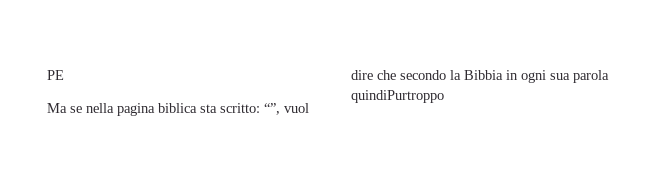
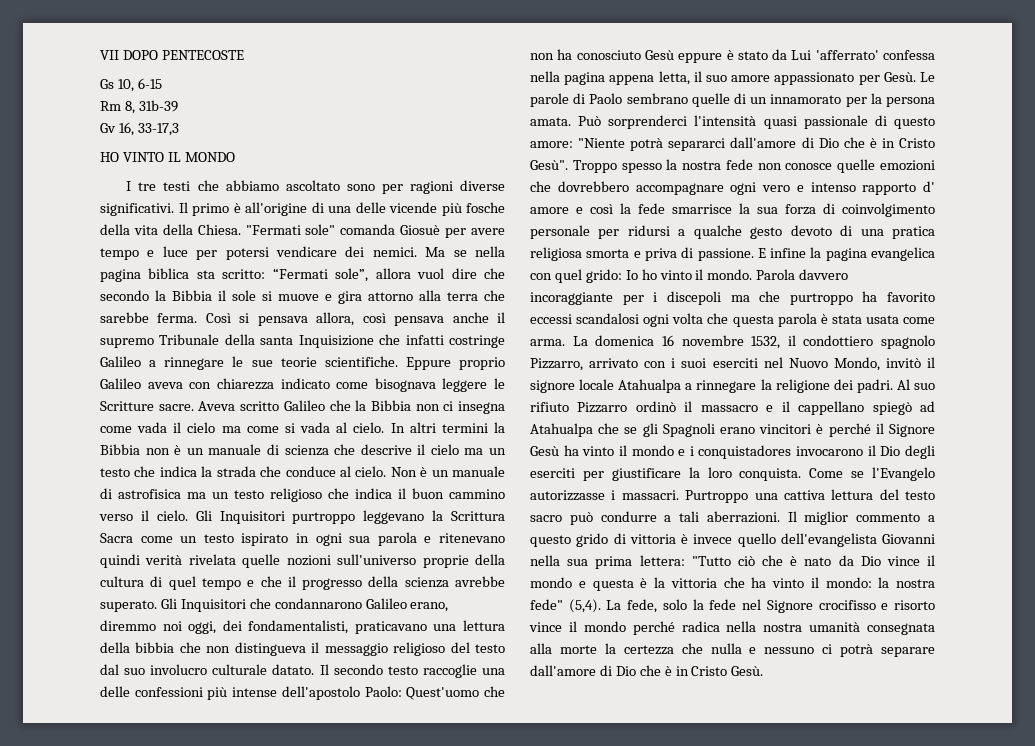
[47,70,64,80] PE // -> [100,50,244,60] [100,78,162,92] [100,100,178,114] [100,122,179,136] [100,152,235,162] [126,180,505,194] [100,202,505,216] [100,224,506,238] [100,246,417,260] VII DOPO PENTECOSTE // Gs 10, 6-15 // Rm 8, 31b-39 // Gv 16, 33-17,3 // HO VINTO IL MONDO // I tre testi che abbiamo ascoltato sono per ragioni diverse significativi. Il primo è all'origine di una delle vicende più fosche della vita della Chiesa. "Fermati sole" comanda Giosuè per avere tempo e luce per potersi vendicare dei nemici.
[264,103,280,115] “”, -> [272,268,411,282] “Fermati sole”, allora
[506,70,609,83] [351,90,444,103] in ogni sua parola quindiPurtroppo -> [218,290,505,304] [100,312,506,326] [100,334,506,348] [100,356,505,370] [100,378,505,392] [100,400,505,414] [100,422,505,433] [100,444,506,456] [100,466,506,477] [100,488,505,502] [99,510,505,524] [100,532,506,546] [100,554,506,568] [100,576,506,590] [100,598,449,612] [100,620,505,634] [100,642,506,656] [100,664,505,678] [100,686,506,700] [530,49,935,63] [530,71,935,85] [530,93,935,107] [530,115,935,129] [530,137,936,151] [530,159,935,173] [530,181,935,195] [530,203,935,217] [530,225,935,239] [530,247,935,261] [530,269,849,283] [530,291,935,305] [530,313,935,327] [530,335,935,349] [530,357,935,371] [530,379,935,393] [530,401,935,415] [530,423,935,437] [530,445,935,459] [530,467,935,481] [530,489,935,503] [530,511,935,525] [530,533,935,547] [530,555,935,569] [530,577,935,591] [530,599,935,613] [529,621,935,635] [530,643,935,657] [530,665,764,676] il sole si muove e gira attorno alla terra che sarebbe ferma. Così si pensava allora, così pensava anche il supremo Tribunale della santa Inquisizione che infatti costringe Galileo a rinnegare le sue teorie scientifiche. Eppure proprio Galileo aveva con chiarezza indicato come bisognava leggere le Scritture sacre. Aveva scritto Galileo che la Bibbia non ci insegna come vada il cielo ma come si vada al cielo. In altri termini la Bibbia non è un manuale di scienza che descrive il cielo ma un testo che indica la strada che conduce al cielo. Non è un manuale di astrofisica ma un testo religioso che indica il buon cammino verso il cielo. Gli Inquisitori purtroppo leggevano la Scrittura Sacra come un testo ispirato in ogni sua parola e ritenevano quindi verità rivelata quelle nozioni sull'universo proprie della cultura di quel tempo e che il progresso della scienza avrebbe superato. Gli Inquisitori che condannarono Galileo erano, diremmo noi oggi, dei fondamentalisti, praticavano una lettura della bibbia che non distingueva il messaggio religioso del testo dal suo involucro culturale datato. Il secondo testo raccoglie una delle confessioni più intense dell'apostolo Paolo: Quest'uomo che non ha conosciuto Gesù eppure è stato da Lui 'afferrato' confessa nella pagina appena letta, il suo amore appassionato per Gesù. Le parole di Paolo sembrano quelle di un innamorato per la persona amata. Può sorprenderci l'intensità quasi passionale di questo amore: "Niente potrà separarci dall'amore di Dio che è in Cristo Gesù". Troppo spesso la nostra fede non conosce quelle emozioni che dovrebbero accompagnare ogni vero e intenso rapporto d' amore e così la fede smarrisce la sua forza di coinvolgimento personale per ridursi a qualche gesto devoto di una pratica religiosa smorta e priva di passione. E infine la pagina evangelica con quel grido: Io ho vinto il mondo. Parola davvero incoraggiante per i discepoli ma che purtroppo ha favorito eccessi scandalosi ogni volta che questa parola è stata usata come arma. La domenica 16 novembre 1532, il condottiero spagnolo Pizzarro, arrivato con i suoi eserciti nel Nuovo Mondo, invitò il signore locale Atahualpa a rinnegare la religione dei padri. Al suo rifiuto Pizzarro ordinò il massacro e il cappellano spiegò ad Atahualpa che se gli Spagnoli erano vincitori è perché il Signore Gesù ha vinto il mondo e i conquistadores invocarono il Dio degli eserciti per giustificare la loro conquista. Come se l'Evangelo autorizzasse i massacri. Purtroppo una cattiva lettura del testo sacro può condurre a tali aberrazioni. Il miglior commento a questo grido di vittoria è invece quello dell'evangelista Giovanni nella sua prima lettera: "Tutto ciò che è nato da Dio vince il mondo e questa è la vittoria che ha vinto il mondo: la nostra fede" (5,4). La fede, solo la fede nel Signore crocifisso e risorto vince il mondo perché radica nella nostra umanità consegnata alla morte la certezza che nulla e nessuno ci potrà separare dall'amore di Dio che è in Cristo Gesù.

